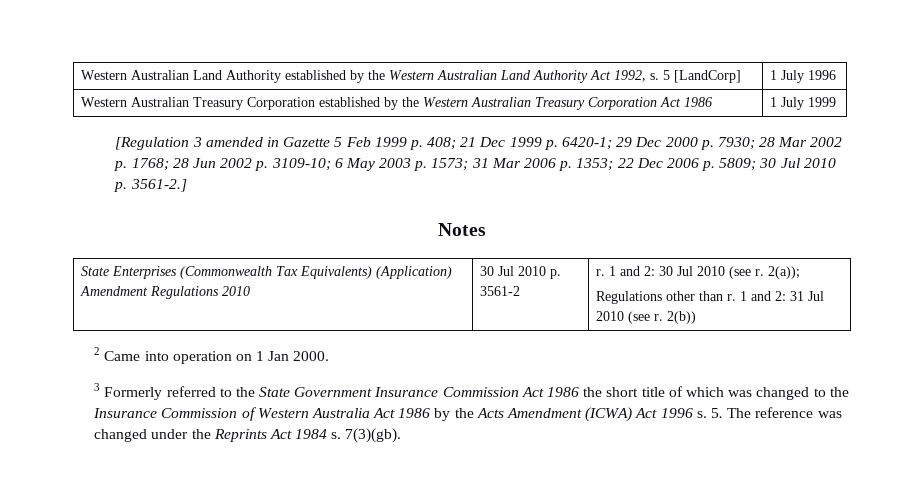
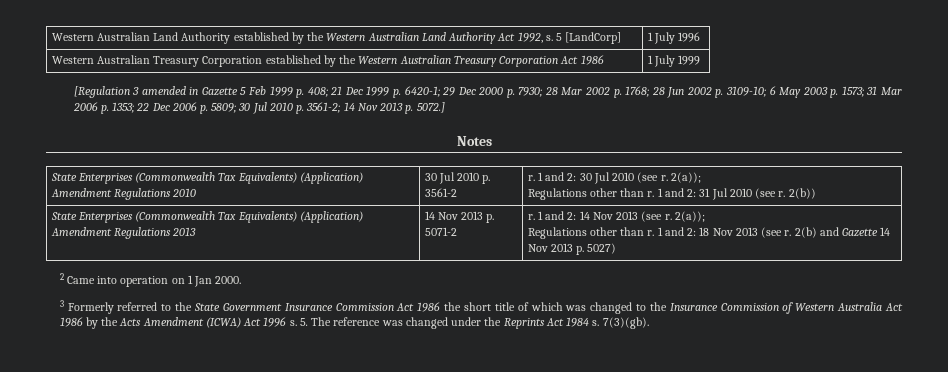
[130,179,187,192] 3561-2.] -> [306,102,445,114] 3561-2; 14 Nov 2013 p. 5072.]
(696, 317) none -> [50,211,363,223] [50,227,197,239] [424,211,495,223] [424,227,457,236] [527,211,705,222] [527,227,891,239] [527,243,617,255] // State Enterprises (Commonwealth Tax Equivalents) (Application) Amendment Regulations 2013 | 14 Nov 2013 p. 5071-2 | r. 1 and 2: 14 Nov 2013 (see r. 2(a)); // Regulations other than r. 1 and 2: 18 Nov 2013 (see r. 2(b) and Gazette 14 Nov 2013 p. 5027)

